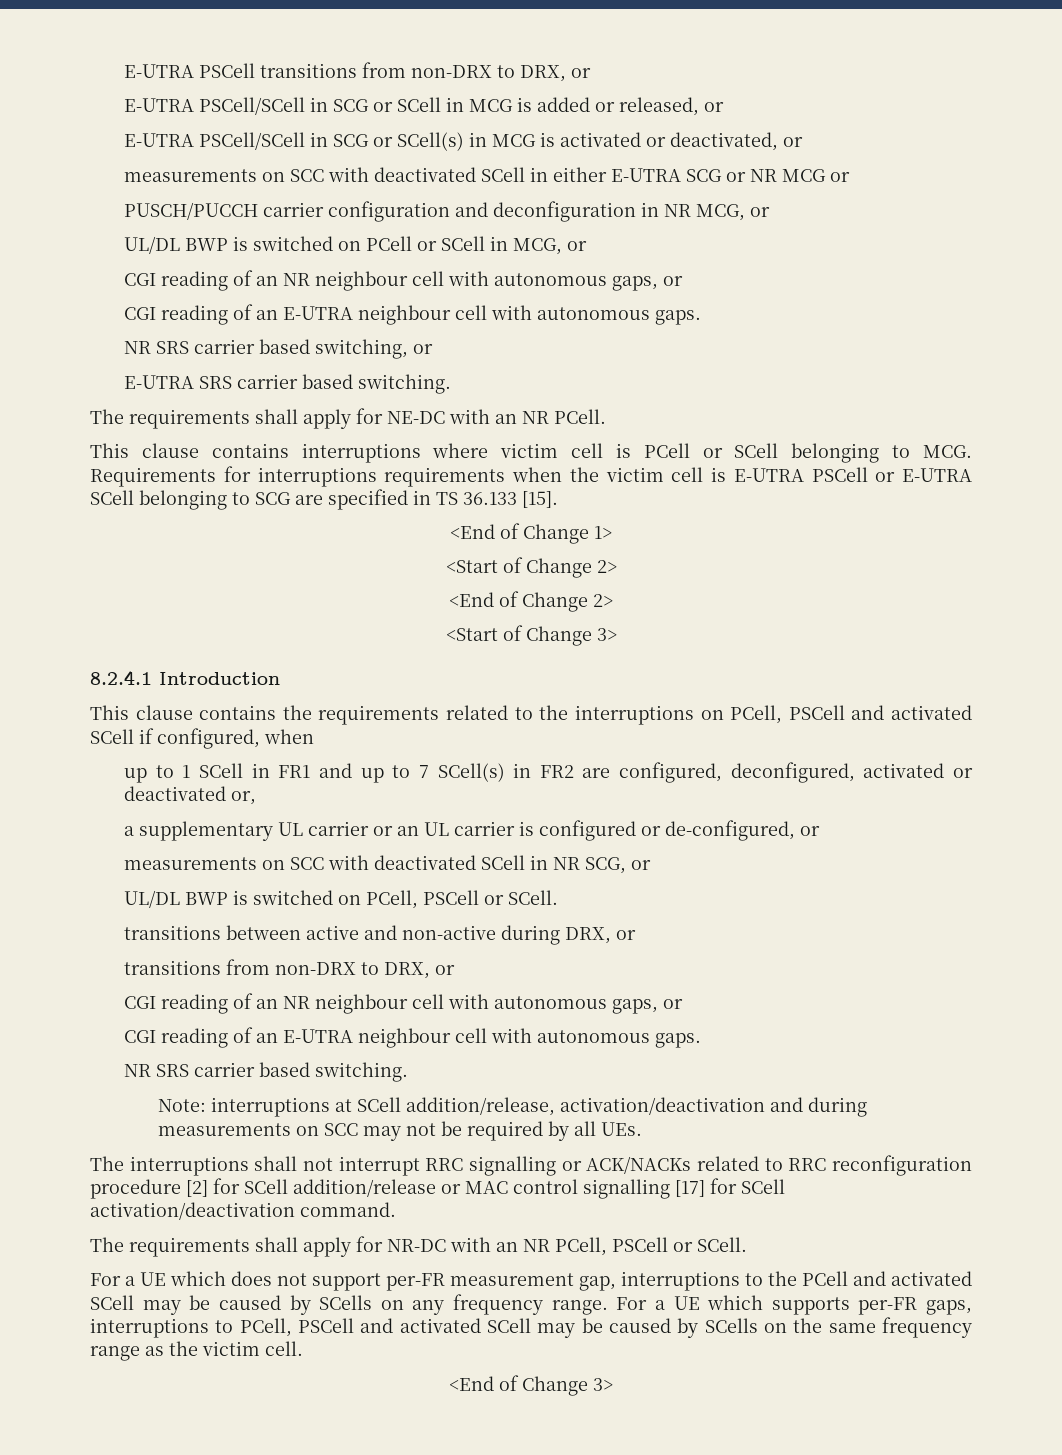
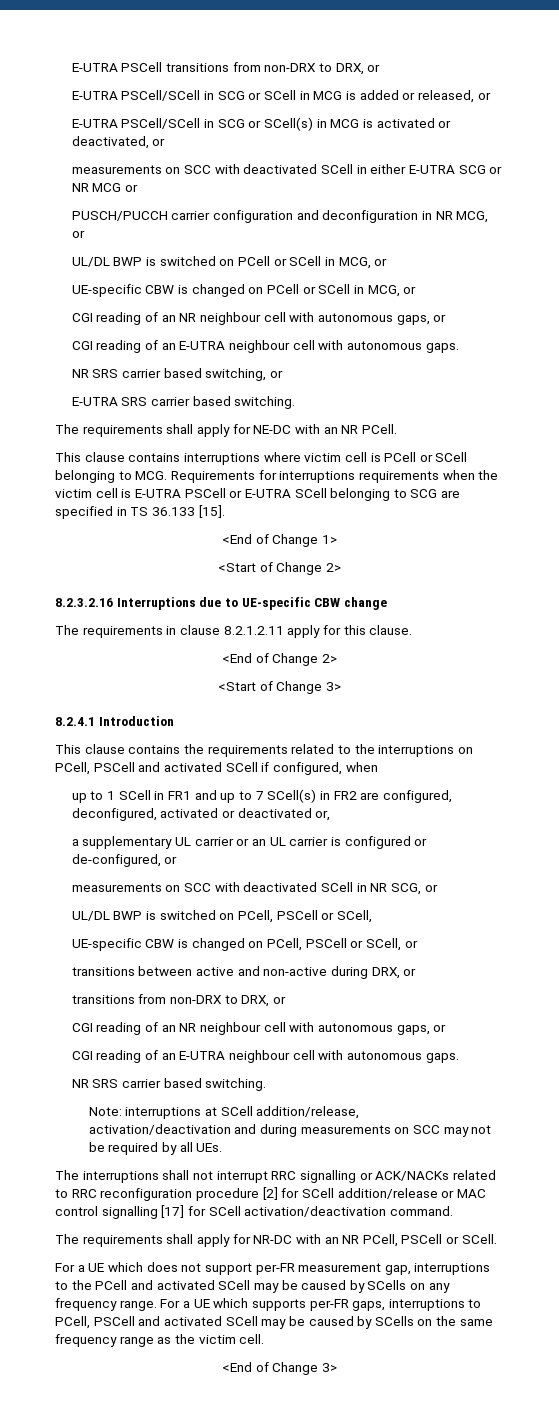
(588, 246) none -> [71,284,417,297] // UE-specific CBW is changed on PCell or SCell in MCG, or
(617, 566) none -> [55,597,387,610] [55,625,413,638] // 8.2.3.2.16 Interruptions due to UE-specific CBW change // The requirements in clause 8.2.1.2.11 apply for this clause.
[508,890,559,905] SCell. -> [337,910,373,923] [71,938,418,951] SCell, // UE-specific CBW is changed on PCell, PSCell or SCell, or

